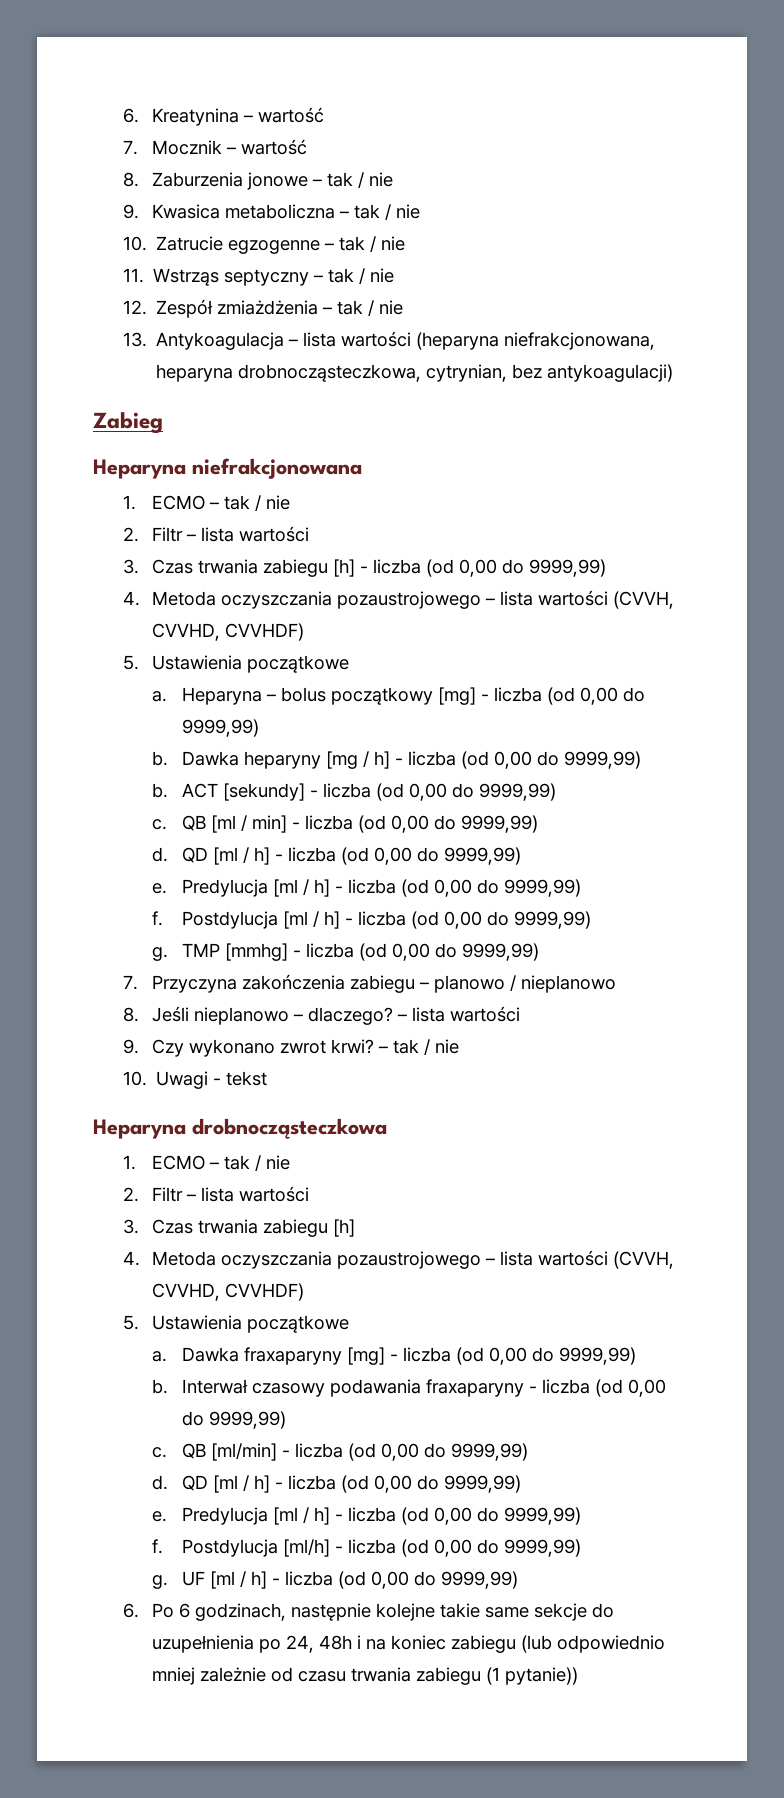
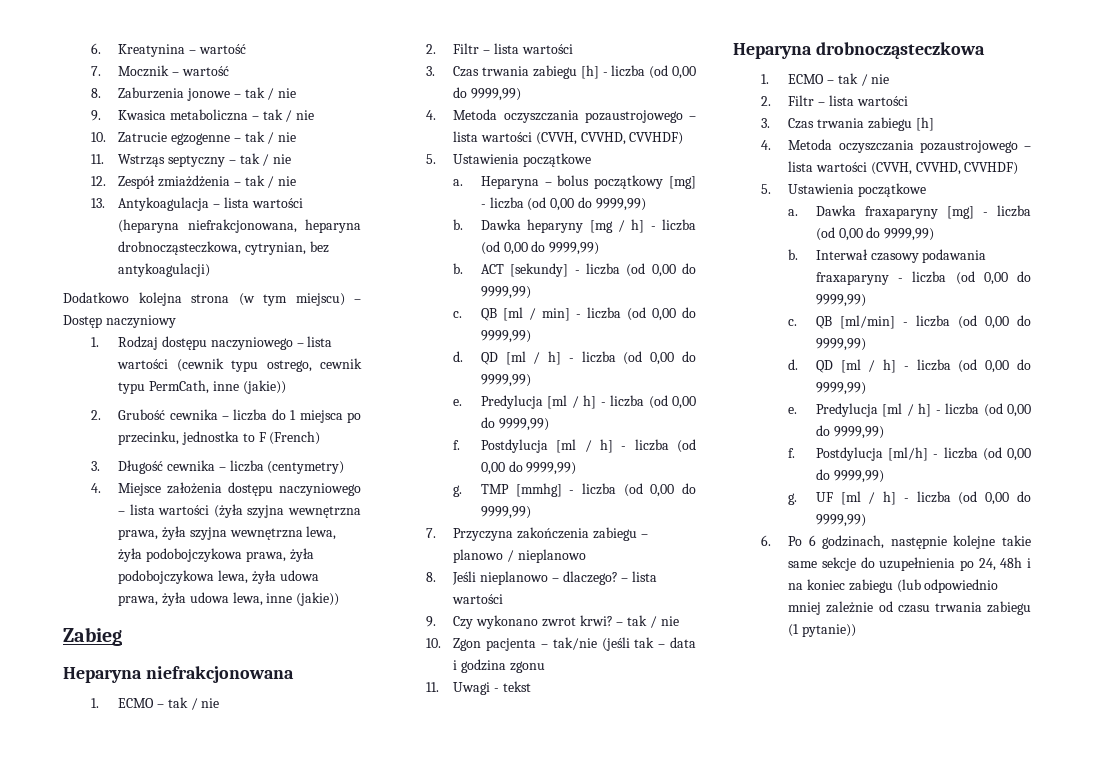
(673, 373) none -> [63,292,361,306] [63,315,176,328] [90,336,333,350] [117,358,362,372] [118,380,286,394] [90,409,362,423] [118,431,321,445] [90,460,345,474] [90,482,361,496] [118,504,361,518] [118,526,337,540] [118,548,314,562] [118,570,319,584] [118,592,340,606] // Dodatkowo kolejna strona (w tym miejscu) – Dostęp naczyniowy // 1. Rodzaj dostępu naczyniowego – lista wartości (cewnik typu ostrego, cewnik typu PermCath, inne (jakie)) // 2. Grubość cewnika – liczba do 1 miejsca po przecinku, jednostka to F (French) // 3. Długość cewnika – liczba (centymetry) // 4. Miejsce założenia dostępu naczyniowego – lista wartości (żyła szyjna wewnętrzna prawa, żyła szyjna wewnętrzna lewa, żyła podobojczykowa prawa, żyła podobojczykowa lewa, żyła udowa prawa, żyła udowa lewa, inne (jakie))
(147, 1078) none -> [453,637,696,651] [453,659,545,673] [425,682,439,692] Zgon pacjenta – tak/nie (jeśli tak – data i godzina zgonu // 11.

